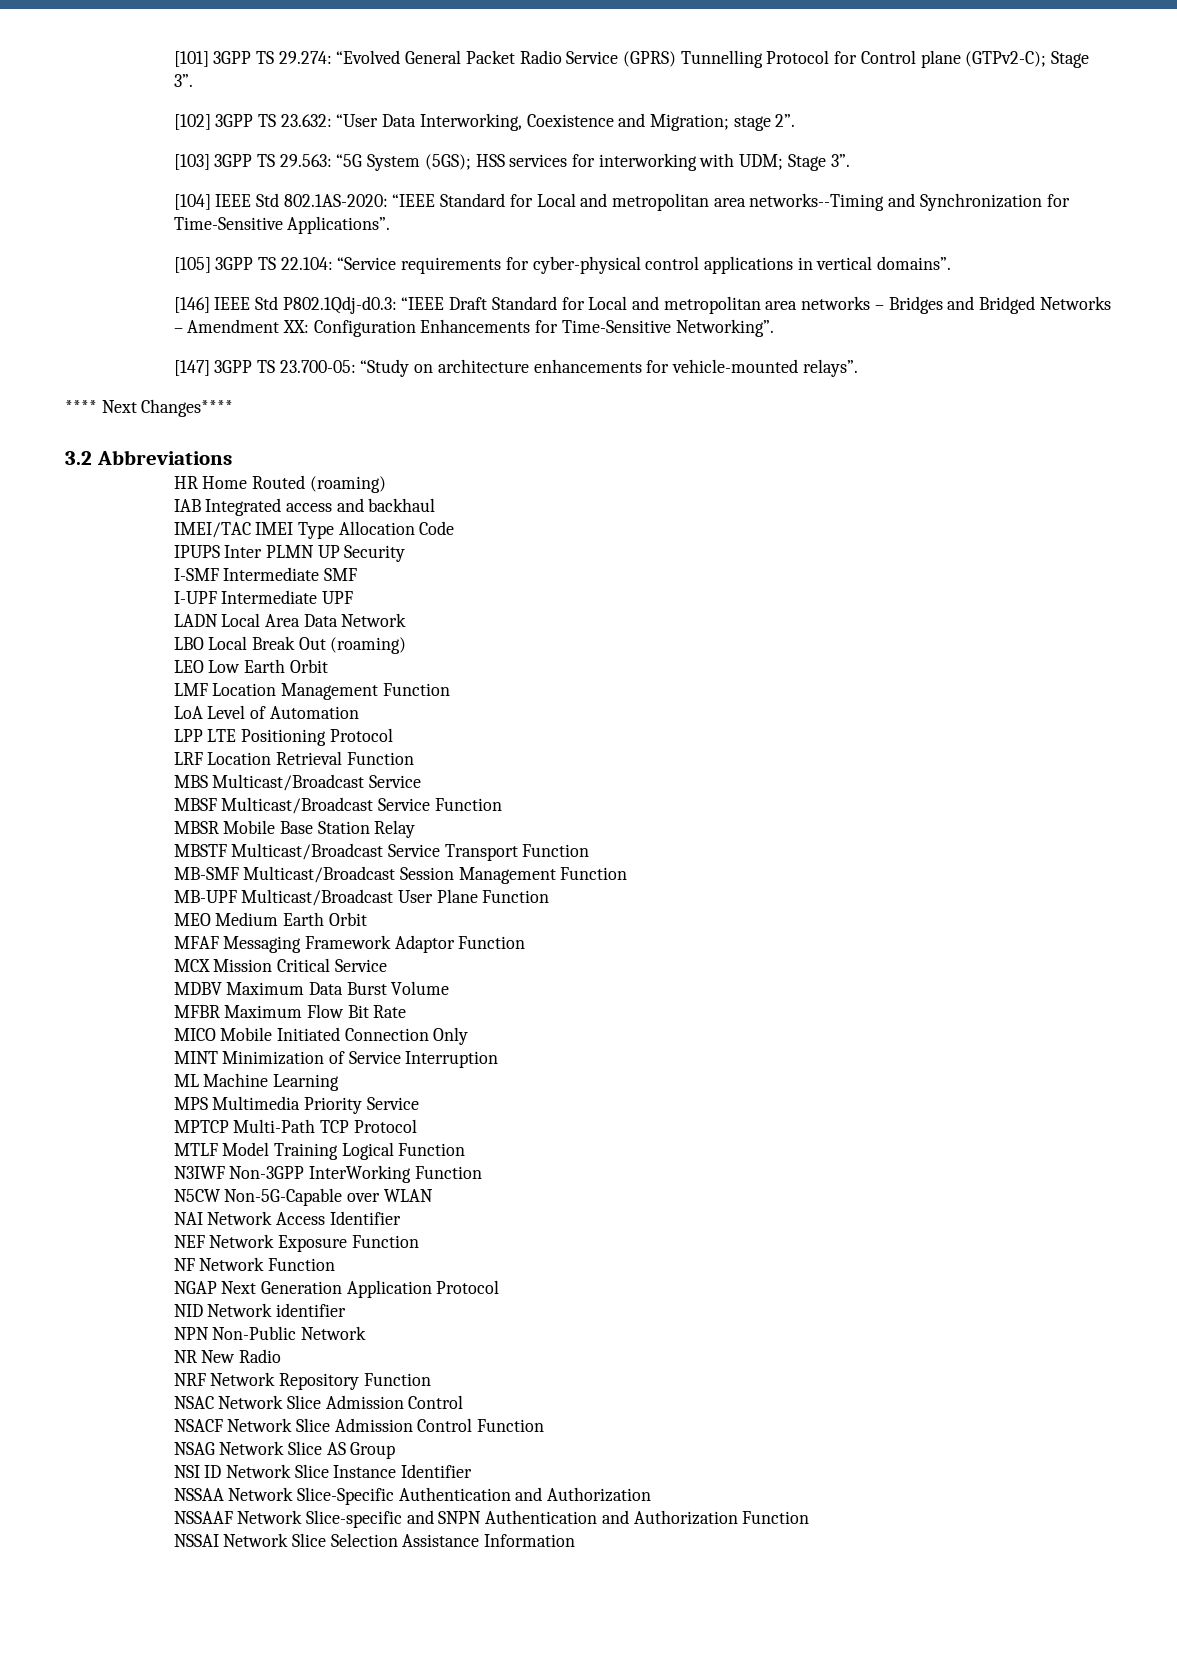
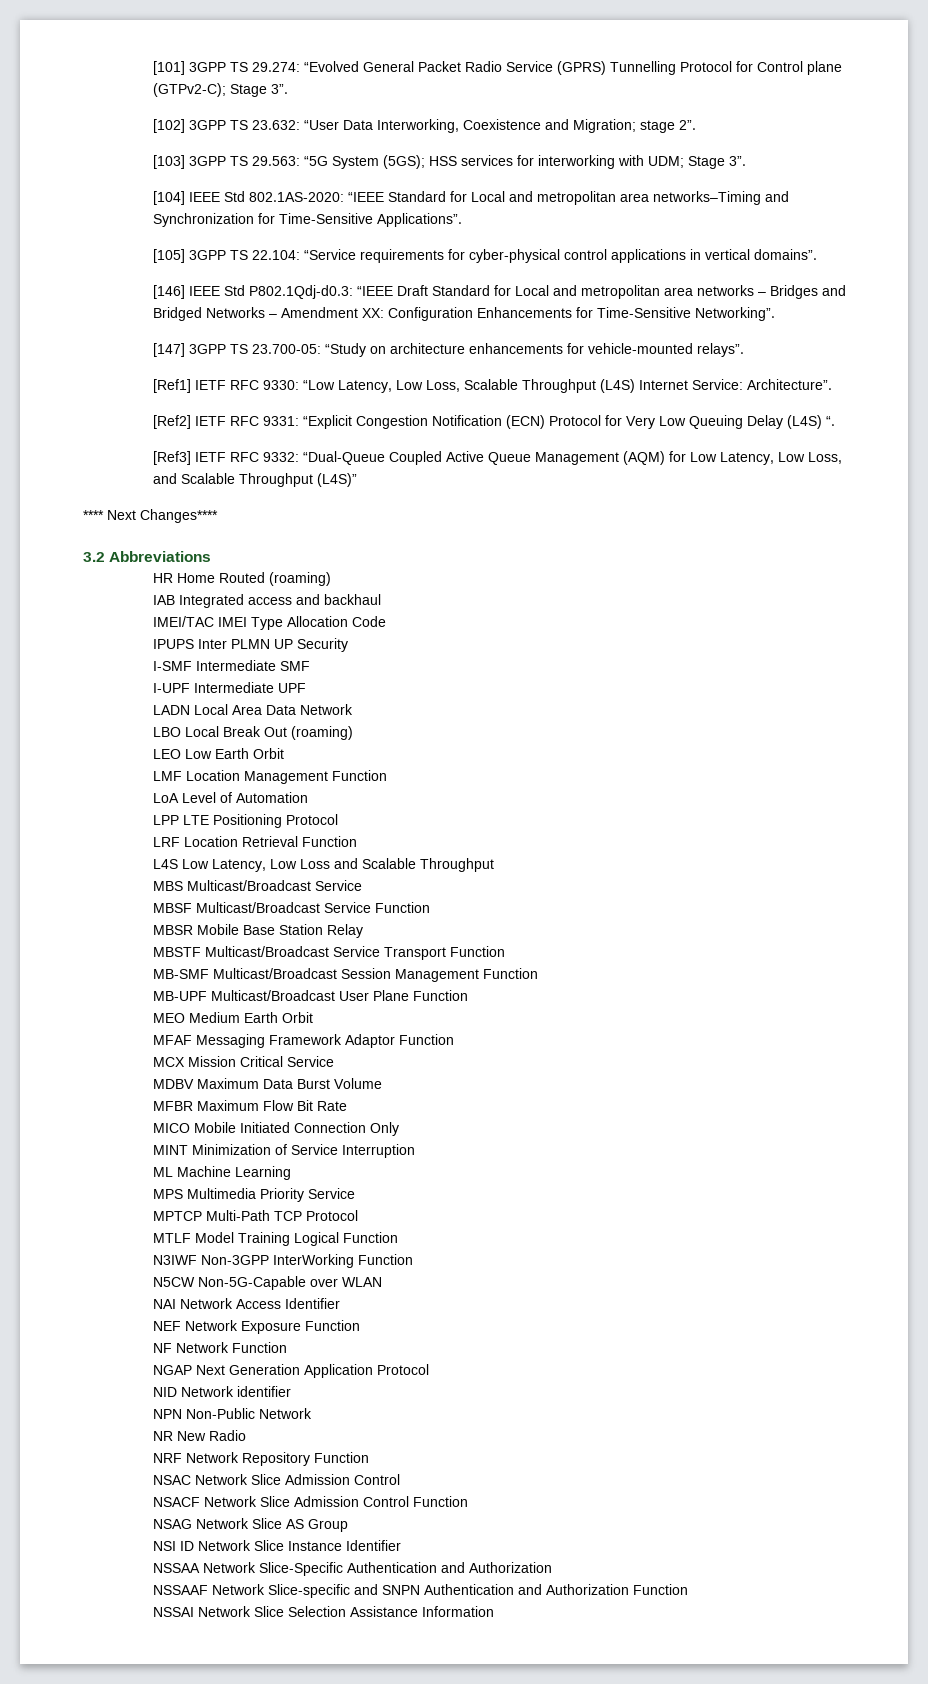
[749,193,885,211] networks--Timing -> [653,191,762,205] networks–Timing
(858, 368) none -> [153,379,833,393] [153,415,836,429] [153,451,843,465] [153,473,358,487] // [Ref1] IETF RFC 9330: “Low Latency, Low Loss, Scalable Throughput (L4S) Internet Service: Architecture”. // [Ref2] IETF RFC 9331: “Explicit Congestion Notification (ECN) Protocol for Very Low Queuing Delay (L4S) “. // [Ref3] IETF RFC 9332: “Dual-Queue Coupled Active Queue Management (AQM) for Low Latency, Low Loss, and Scalable Throughput (L4S)”
(414, 758) none -> [153,858,495,872] // L4S Low Latency, Low Loss and Scalable Throughput

